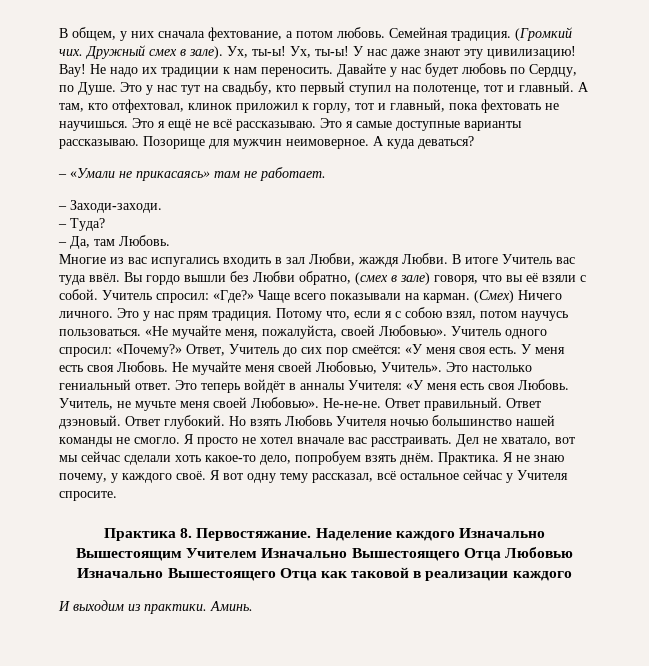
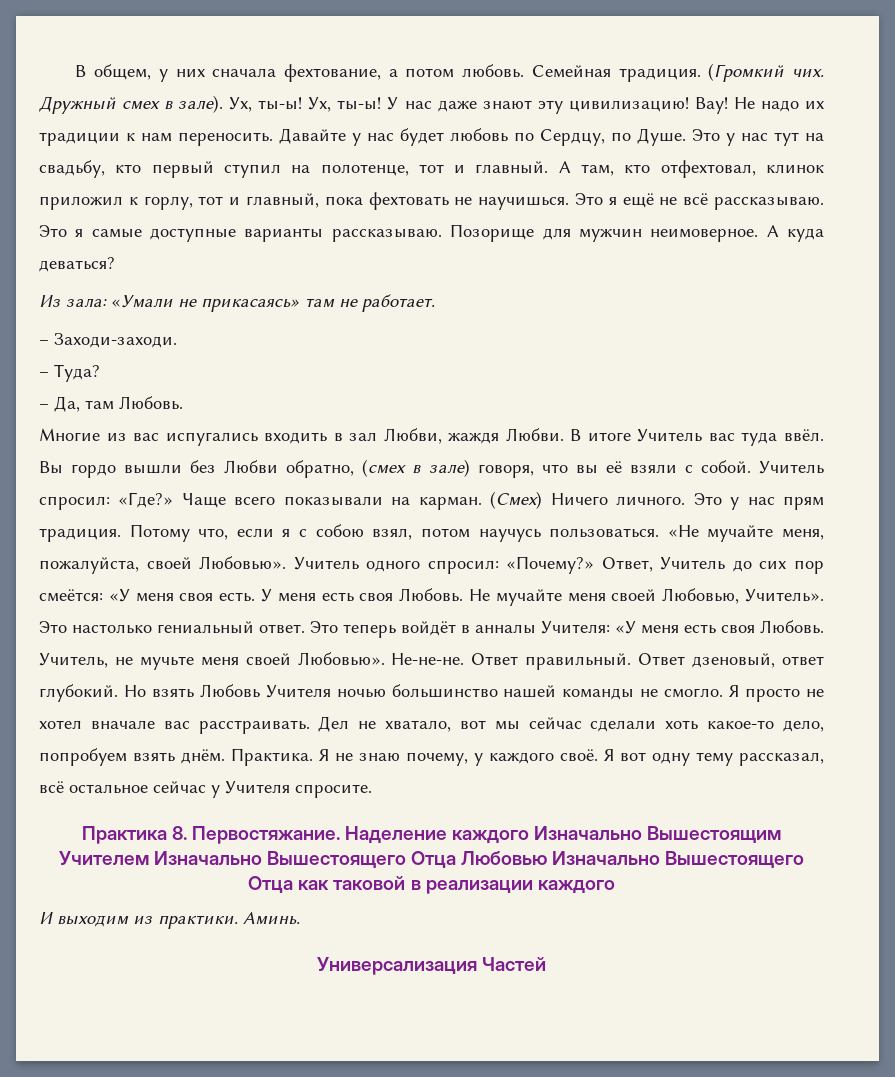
[58,174,67,178] – -> [39,295,107,307] Из зала:
[59,415,160,429] дзэновый. Ответ -> [692,653,824,668] дзеновый, ответ
(253, 606) none -> [316,957,547,975] // Универсализация Частей

